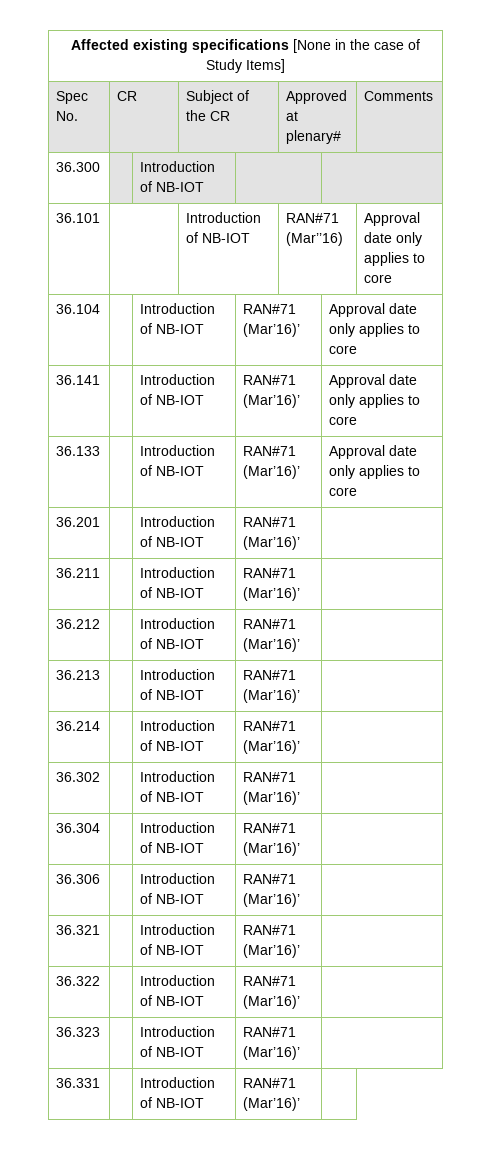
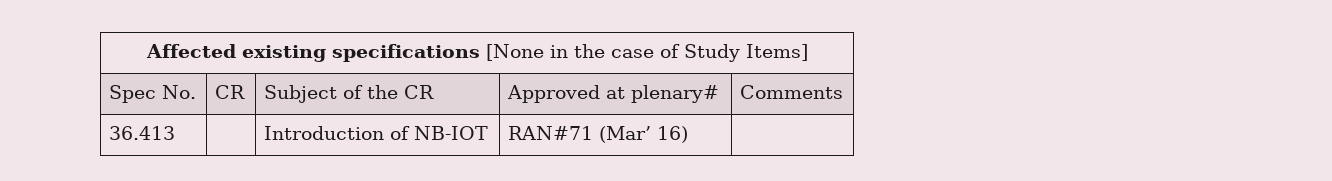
[56,162,101,172] [140,161,216,172] [140,181,205,192] [56,213,101,223] [186,212,262,223] [186,232,251,243] [286,213,340,223] [286,232,344,246] [364,212,421,226] [364,232,423,246] [364,252,426,266] [364,274,393,283] [56,304,101,314] [140,303,216,314] [140,323,205,334] [243,304,297,314] [243,323,301,337] [329,303,418,317] [329,323,421,337] [329,345,358,354] [56,375,101,385] [140,374,216,385] [140,394,205,405] [243,375,297,385] [243,394,301,408] [329,374,418,388] [329,394,421,408] [329,416,358,425] [56,446,101,456] [140,445,216,456] [140,465,205,476] [243,446,297,456] [243,465,301,479] [329,445,418,459] [329,465,421,479] [329,487,358,496] [56,517,101,527] [140,516,216,527] [140,536,205,547] [243,517,297,527] [243,536,301,550] [56,568,101,578] [140,567,216,578] [140,587,205,598] [243,568,297,578] [243,587,301,601] [56,619,101,629] [140,618,216,629] [140,638,205,649] [243,619,297,629] [243,638,301,652] [56,670,101,680] [140,669,216,680] [140,689,205,700] [243,670,297,680] [243,689,301,703] [56,721,101,731] [140,720,216,731] [140,740,205,751] [243,721,297,731] [243,740,301,754] [56,772,101,782] [140,771,216,782] [140,791,205,802] [243,772,297,782] [243,791,301,805] [56,823,101,833] [140,822,216,833] [140,842,205,853] [243,823,297,833] [243,842,301,856] [56,874,101,884] [140,873,216,884] [140,893,205,904] [243,874,297,884] [243,893,301,907] [56,925,101,935] [140,924,216,935] [140,944,205,955] [243,925,297,935] [243,944,301,958] [56,976,101,986] [140,975,216,986] [140,995,205,1006] [243,976,297,986] [243,995,301,1009] [56,1027,101,1037] [140,1026,216,1037] [140,1046,205,1057] [243,1027,297,1037] [243,1046,301,1060] [56,1078,101,1088] [140,1077,216,1088] [140,1097,205,1108] [243,1078,297,1088] [243,1097,301,1111] 36.300 | | Introduction of NB-IOT | | // 36.101 | | Introduction of NB-IOT | RAN#71 (Mar’’16) | Approval date only applies to core // 36.104 | | Introduction of NB-IOT | RAN#71 (Mar’16)’ | Approval date only applies to core // 36.141 | | Introduction of NB-IOT | RAN#71 (Mar’16)’ | Approval date only applies to core // 36.133 | | Introduction of NB-IOT | RAN#71 (Mar’16)’ | Approval date only applies to core // 36.201 | | Introduction of NB-IOT | RAN#71 (Mar’16)’ | // 36.211 | | Introduction of NB-IOT | RAN#71 (Mar’16)’ | // 36.212 | | Introduction of NB-IOT | RAN#71 (Mar’16)’ | // 36.213 | | Introduction of NB-IOT | RAN#71 (Mar’16)’ | // 36.214 | | Introduction of NB-IOT | RAN#71 (Mar’16)’ | // 36.302 | | Introduction of NB-IOT | RAN#71 (Mar’16)’ | // 36.304 | | Introduction of NB-IOT | RAN#71 (Mar’16)’ | // 36.306 | | Introduction of NB-IOT | RAN#71 (Mar’16)’ | // 36.321 | | Introduction of NB-IOT | RAN#71 (Mar’16)’ | // 36.322 | | Introduction of NB-IOT | RAN#71 (Mar’16)’ | // 36.323 | | Introduction of NB-IOT | RAN#71 (Mar’16)’ | // 36.331 | | Introduction of NB-IOT | RAN#71 (Mar’16)’ -> [109,126,176,140] [264,126,489,140] [508,126,689,143] 36.413 | | Introduction of NB-IOT | RAN#71 (Mar’ 16)

